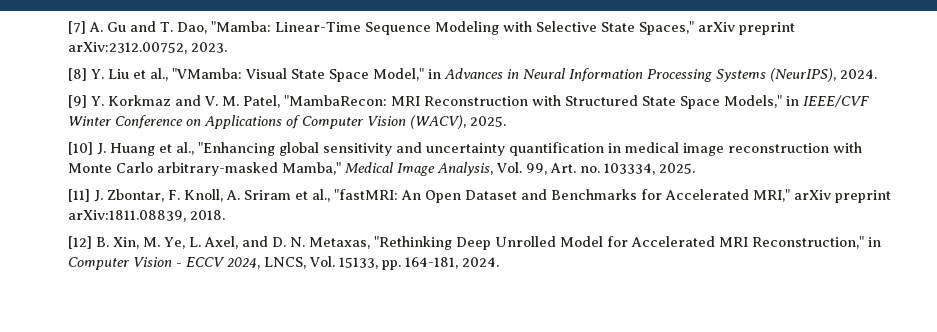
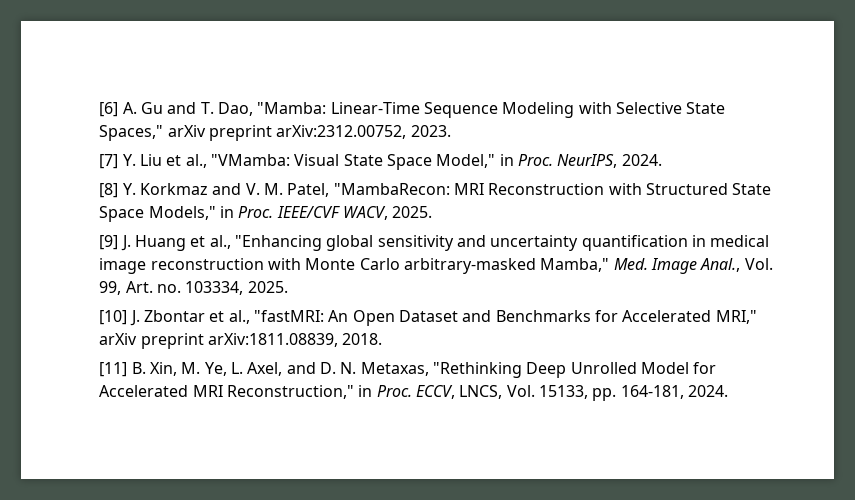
[67,21,86,34] [7] -> [99,102,119,117] [6]
[67,68,87,81] [8] -> [99,154,119,169] [7]
[443,68,836,82] Advances in Neural Information Processing Systems (NeurIPS), -> [518,154,618,168] Proc. NeurIPS,
[67,95,87,108] [9] -> [99,183,119,198] [8]
[802,95,869,108] [67,115,506,129] [67,142,93,155] IEEE/CVF Winter Conference on Applications of Computer Vision (WACV), 2025. // [10] -> [238,206,433,220] [99,235,119,250] Proc. IEEE/CVF WACV, 2025. // [9]
[344,162,493,176] Medical Image Analysis, -> [613,258,741,274] Med. Image Anal.,
[67,189,291,202] [11] J. Zbontar, F. Knoll, A. Sriram -> [99,310,206,326] [10] J. Zbontar
[67,236,92,249] [12] -> [99,362,128,377] [11]
[67,257,260,270] Computer Vision - ECCV 2024, -> [376,385,456,399] Proc. ECCV,

